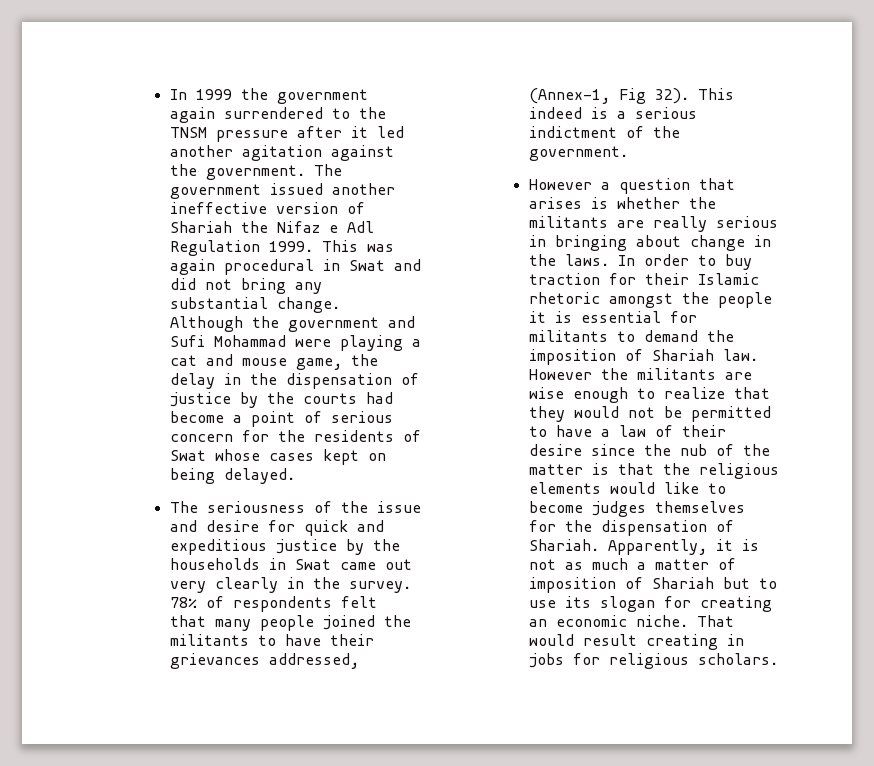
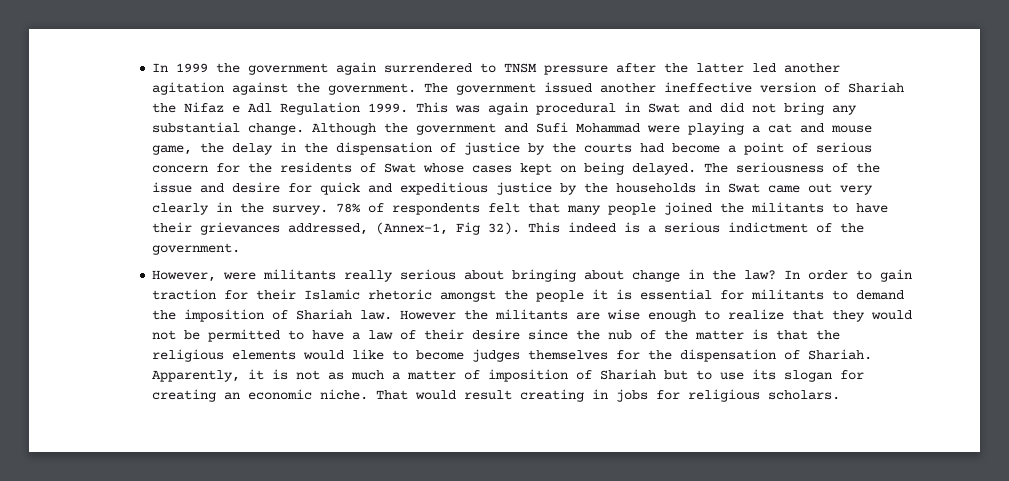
[358,107,386,119] the -> (497, 68) none
[350,126,368,138] it -> [664,63,745,73] the latter
(295, 476) // -> (697, 169) none
[528,178,735,194] [528,197,716,209] [528,216,644,228] However a question that arises is whether the militants are -> [152,269,337,282] However, were militants
[528,235,546,247] in -> [464,270,505,280] about
[564,254,609,266] laws. -> [744,270,777,280] law?
[724,254,752,270] buy -> [880,269,913,282] gain

